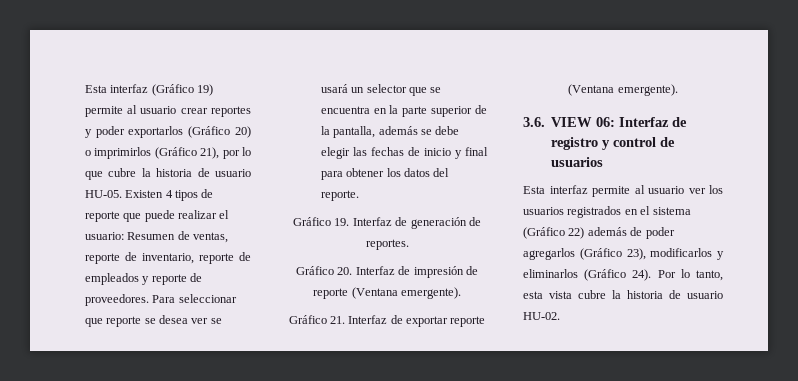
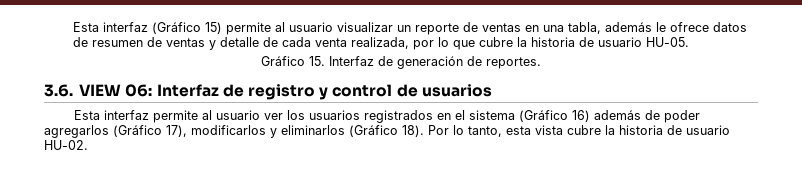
[196,84,213,96] [84,105,251,117] [84,126,251,138] [84,147,220,159] 19) permite al usuario crear reportes y poder exportarlos (Gráfico 20) o imprimirlos (Gráfico 21), -> [205,22,748,35] [73,37,410,50] 15) permite al usuario visualizar un reporte de ventas en una tabla, además le ofrece datos de resumen de ventas y detalle de cada venta realizada,
[125,189,214,201] [84,210,230,222] [84,231,228,243] [84,252,251,264] [84,273,202,285] [84,294,237,306] [84,315,222,327] [320,84,442,96] [320,105,487,117] [320,126,460,138] [320,147,488,159] [320,168,450,180] [320,190,359,201] [293,217,350,226] Existen 4 tipos de reporte que puede realizar el usuario: Resumen de ventas, reporte de inventario, reporte de empleados y reporte de proveedores. Para seleccionar que reporte se desea ver se usará un selector que se encuentra en la parte superior de la pantalla, además se debe elegir las fechas de inicio y final para obtener los datos del reporte. // Gráfico 19. -> [261,56,325,66] // Gráfico 15.
[296,266,478,278] [313,287,461,299] [288,315,486,327] [568,84,678,96] // Gráfico 20. Interfaz de impresión de reporte (Ventana emergente). // Gráfico 21. Interfaz de exportar reporte (Ventana emergente). -> (541, 63) none
[568,227,585,239] 22) -> [571,110,590,122] 16)
[626,248,646,260] 23), -> [166,125,187,137] 17),
[632,269,652,281] 24). -> [402,125,424,137] 18).

